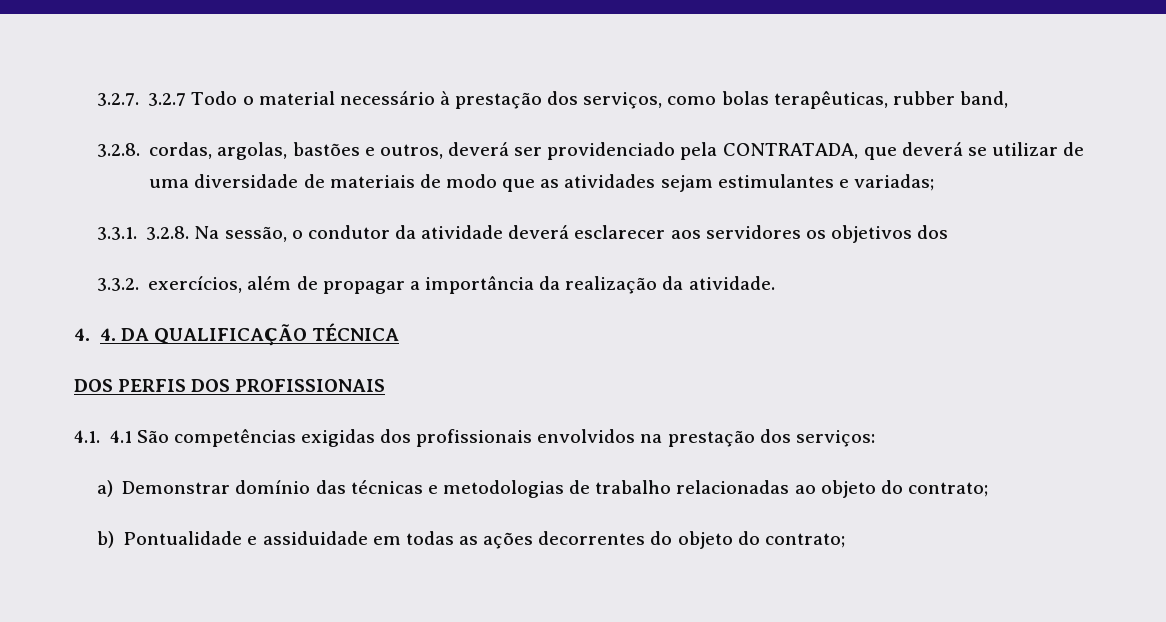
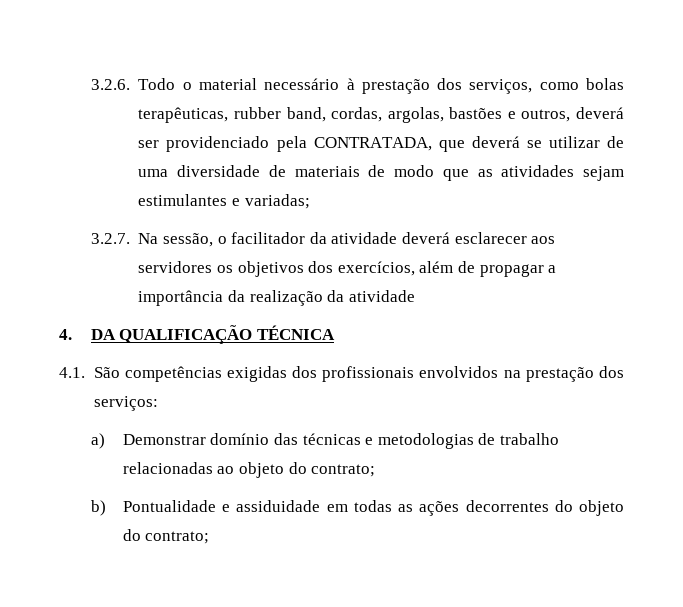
[96,93,187,106] 3.2.7. 3.2.7 -> [90,79,130,90] 3.2.6.
[96,143,140,157] // 3.2.8. -> (326, 114) none
[96,226,190,240] 3.3.1. 3.2.8. -> [90,233,130,244] 3.2.7.
[307,225,390,239] condutor -> [231,232,306,244] facilitador
[96,278,139,291] // 3.3.2. -> (334, 267) none
[688,276,775,290] [74,328,116,341] atividade. // 4. 4. -> [348,290,415,302] [59,329,72,340] atividade // 4.
[74,379,386,392] // DOS PERFIS DOS PROFISSIONAIS -> (336, 332) none
[109,430,132,443] 4.1 -> (85, 372) none

